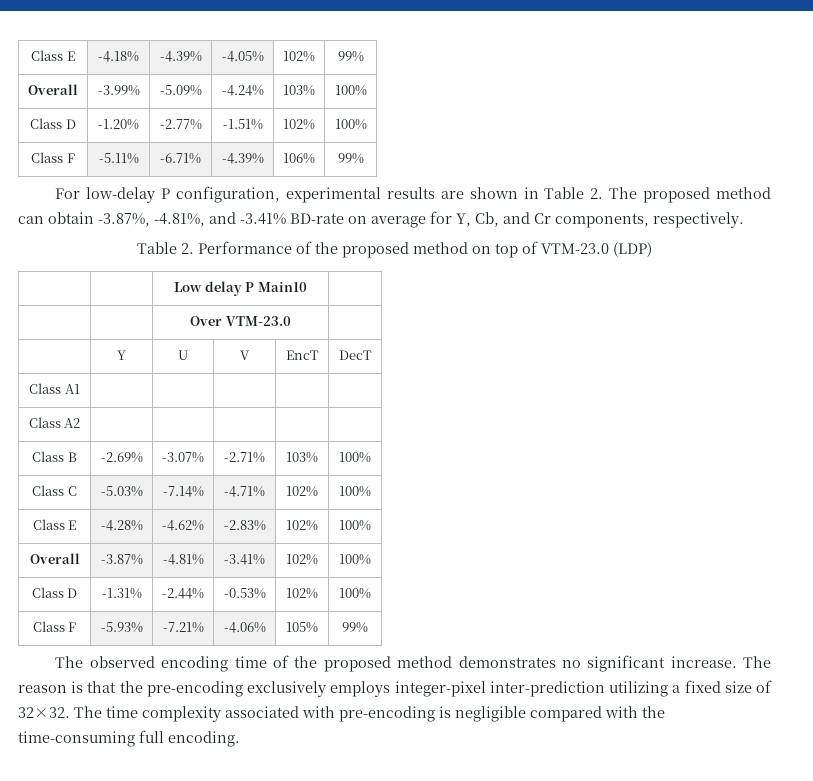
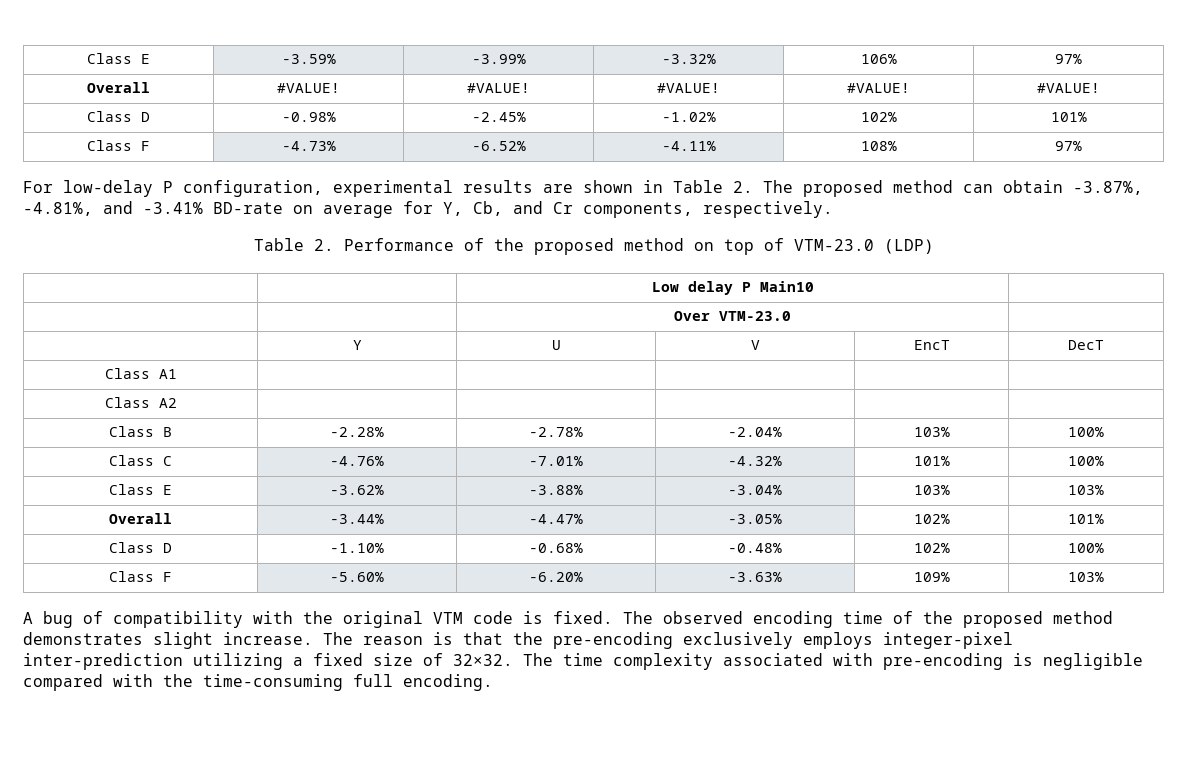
[31,50,75,61] [98,51,139,62] [159,51,202,62] [221,51,264,62] [283,51,315,62] [337,51,364,62] [28,84,78,95] [97,85,140,96] [159,85,202,96] [221,85,264,96] [283,85,315,96] [334,85,367,96] [30,118,76,129] [98,119,139,130] [159,119,202,130] [222,119,263,130] [283,119,315,130] [334,119,367,130] [31,152,75,163] [98,153,139,164] [160,153,201,164] [221,153,264,164] [283,153,315,164] [337,153,364,164] Class E | -4.18% | -4.39% | -4.05% | 102% | 99% // Overall | -3.99% | -5.09% | -4.24% | 103% | 100% // Class D | -1.20% | -2.77% | -1.51% | 102% | 100% // Class F | -5.11% | -6.71% | -4.39% | 106% | 99% -> [87,53,150,64] [281,54,336,64] [471,54,526,64] [661,54,716,64] [860,54,897,64] [1055,54,1082,64] [87,82,150,93] [277,83,340,93] [467,83,530,93] [657,83,720,93] [847,83,910,93] [1037,83,1100,93] [87,111,150,122] [281,112,336,122] [471,112,526,122] [661,112,716,122] [860,112,897,122] [1050,112,1087,122] [87,140,150,151] [281,141,336,151] [471,141,526,151] [661,141,716,151] [860,141,897,151] [1055,141,1082,151] Class E | -3.59% | -3.99% | -3.32% | 106% | 97% // Overall | #VALUE! | #VALUE! | #VALUE! | #VALUE! | #VALUE! // Class D | -0.98% | -2.45% | -1.02% | 102% | 101% // Class F | -4.73% | -6.52% | -4.11% | 108% | 97%
[100,452,143,463] [162,452,204,463] [224,452,265,463] -2.69% | -3.07% | -2.71% -> [330,427,384,437] [529,427,583,437] [728,427,782,437] -2.28% | -2.78% | -2.04%
[100,486,143,497] [162,486,204,497] [224,486,265,497] [286,486,318,497] -5.03% | -7.14% | -4.71% | 102% -> [330,456,384,466] [529,456,583,466] [728,456,782,466] [913,456,950,466] -4.76% | -7.01% | -4.32% | 101%
[100,520,143,531] [162,520,204,531] [223,520,266,531] [286,520,318,531] [339,520,371,531] [29,553,80,564] [100,554,143,565] [162,554,204,565] [224,554,265,565] [286,554,318,565] [339,554,371,565] [31,587,78,598] [101,588,142,599] [162,588,204,599] [223,588,266,599] [286,588,318,599] [339,588,371,599] [32,621,77,632] [100,622,143,633] [162,622,204,633] [223,622,266,633] [286,622,318,633] [342,622,368,633] -4.28% | -4.62% | -2.83% | 102% | 100% // Overall | -3.87% | -4.81% | -3.41% | 102% | 100% // Class D | -1.31% | -2.44% | -0.53% | 102% | 100% // Class F | -5.93% | -7.21% | -4.06% | 105% | 99% // -> [330,485,384,495] [529,485,583,495] [728,485,782,495] [913,485,950,495] [1068,485,1104,495] [109,513,172,524] [330,514,384,524] [529,514,583,524] [728,514,782,524] [913,514,950,524] [1068,514,1104,524] [109,542,172,553] [330,543,384,553] [529,543,583,553] [728,543,782,553] [913,543,950,553] [1068,543,1104,553] [109,571,172,582] [330,572,384,582] [529,572,583,582] [728,572,782,582] [913,572,950,582] [1068,572,1104,582] [23,611,613,628] -3.62% | -3.88% | -3.04% | 103% | 103% // Overall | -3.44% | -4.47% | -3.05% | 102% | 101% // Class D | -1.10% | -0.68% | -0.48% | 102% | 100% // Class F | -5.60% | -6.20% | -3.63% | 109% | 103% // A bug of compatibility with the original VTM code is fixed.
[561,655,666,672] no significant -> [153,632,213,649] slight

